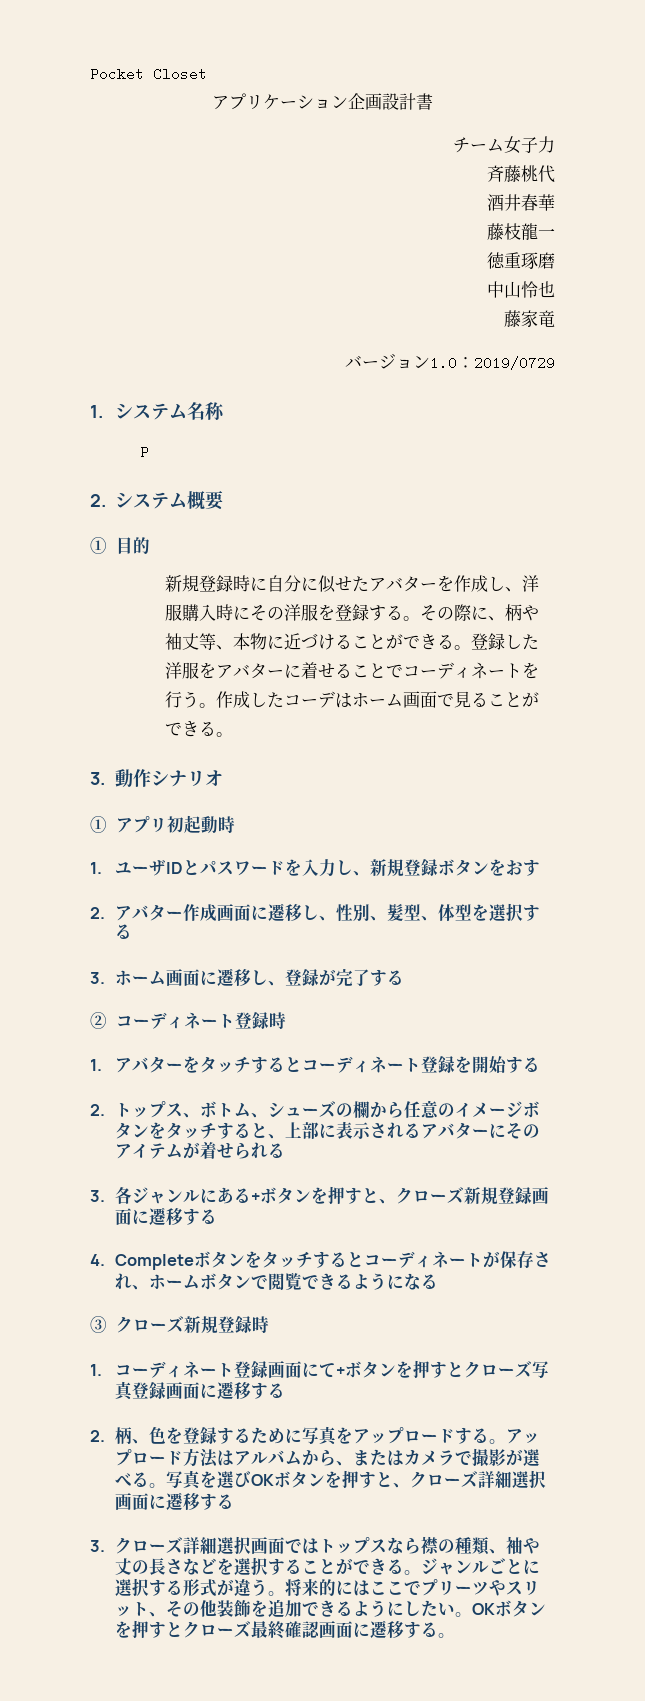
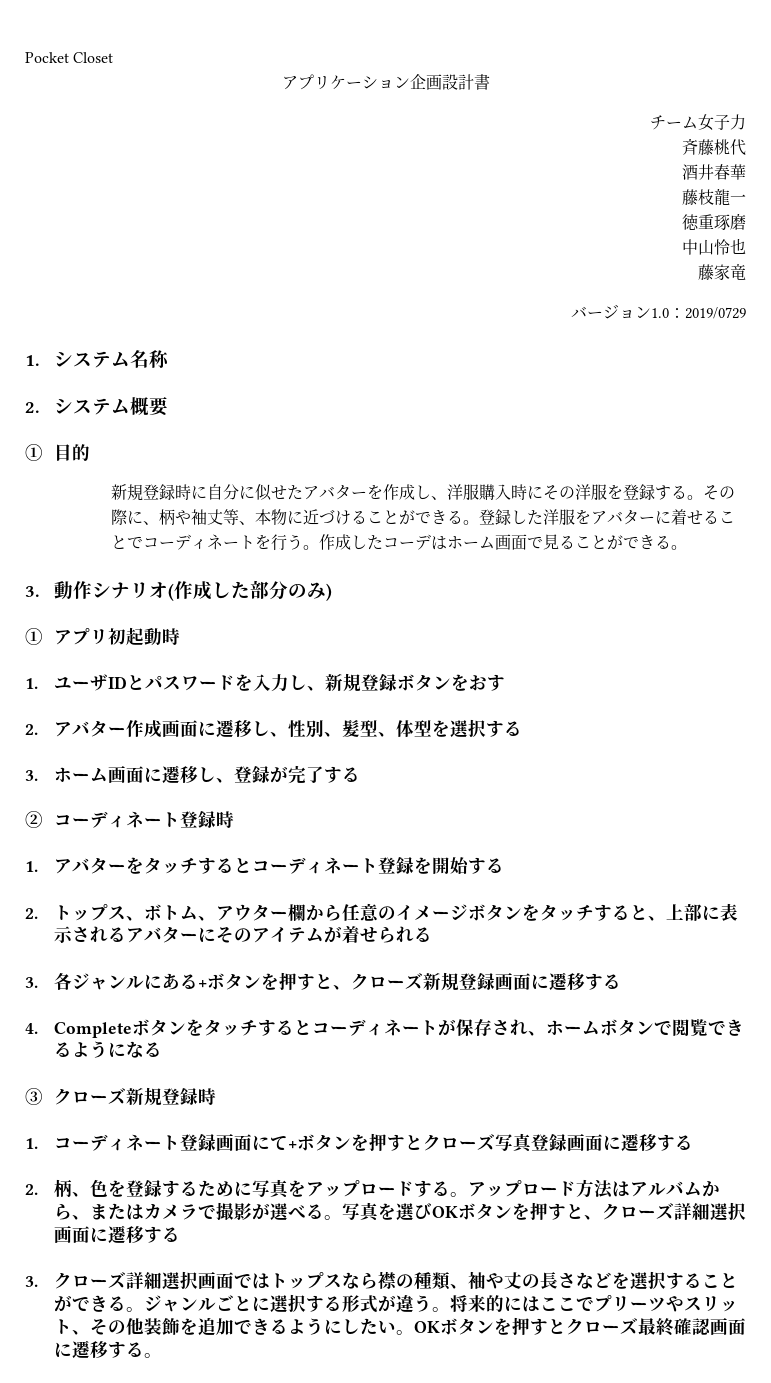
[139,445,149,459] // P -> (169, 359) none
(223, 778) none -> [167,580,332,601] (作成した部分のみ)
[267,1101,353,1117] シューズの -> [215,904,288,921] アウター

